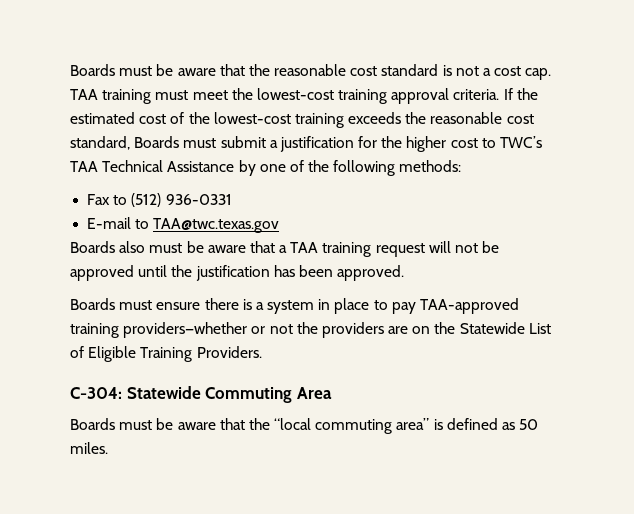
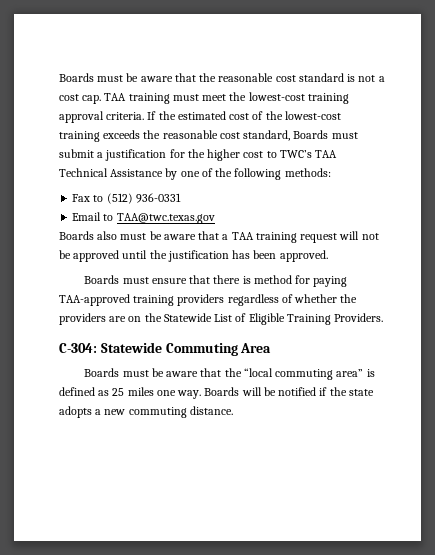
[87,217,132,229] E-mail -> [72,212,102,221] Email
(201, 306) none -> [189,275,211,284] that
[255,298,520,314] [70,322,293,338] a system in place to pay TAA-approved training providers—whether or not -> [253,275,348,287] [59,294,338,306] method for paying TAA-approved training providers regardless of whether
[519,419,539,430] [70,442,108,454] 50 miles. -> [112,387,374,399] [59,406,233,418] 25 miles one way. Boards will be notified if the state adopts a new commuting distance.

